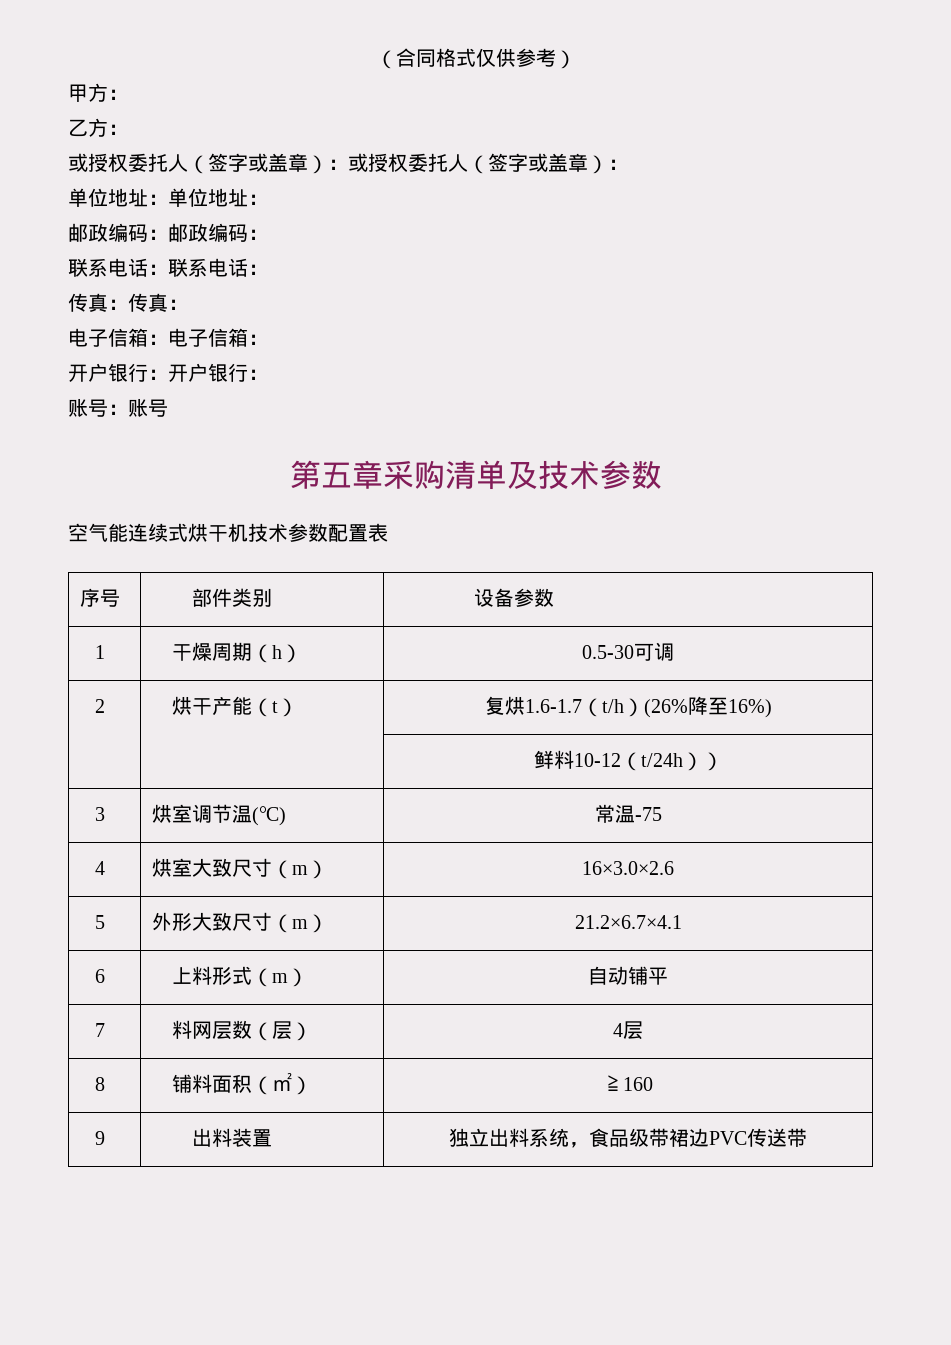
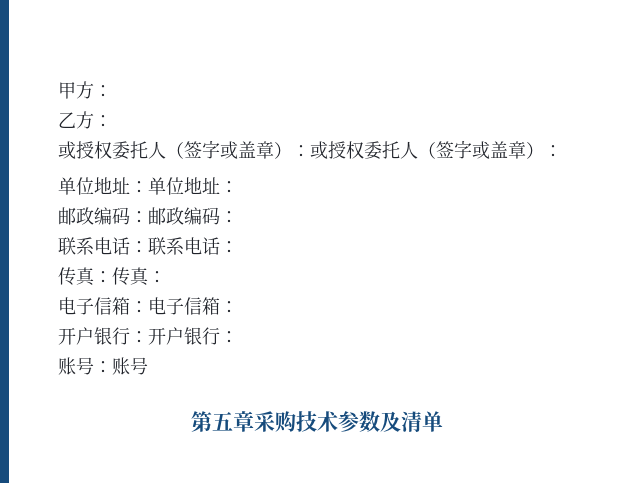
[375,48,576,69] （合同格式仅供参考） // -> (58, 90) none
[444,460,662,490] [68,523,388,542] [80,588,121,607] [191,588,272,607] [474,588,555,607] [94,645,105,659] [172,642,303,663] [582,642,674,661] [94,699,105,713] [172,696,299,717] [484,696,772,718] [533,750,723,771] [94,807,105,821] [152,804,287,826] [594,804,662,823] [94,861,105,875] [152,858,329,879] [582,861,674,875] [94,915,105,929] [152,912,329,933] [574,915,682,929] [94,969,105,983] [172,966,309,987] [588,966,668,985] [94,1023,105,1037] [172,1020,313,1041] [613,1021,643,1040] [94,1077,105,1091] [172,1072,313,1095] [603,1075,653,1091] [94,1131,105,1145] [191,1128,272,1147] [449,1128,807,1148] 清单及技术参数 // 空气能连续式烘干机技术参数配置表 // 序号 | 部件类别 | 设备参数 // 1 | 干燥周期（h） | 0.5-30可调 // 2 | 烘干产能（t） | 复烘1.6-1.7（t/h）(26%降至16%) // | | 鲜料10-12（t/24h）） // 3 | 烘室调节温(℃) | 常温-75 // 4 | 烘室大致尺寸（m） | 16×3.0×2.6 // 5 | 外形大致尺寸（m） | 21.2×6.7×4.1 // 6 | 上料形式（m） | 自动铺平 // 7 | 料网层数（层） | 4层 // 8 | 铺料面积（㎡） | ≧160 // 9 | 出料装置 | 独立出料系统，食品级带裙边PVC传送带 -> [296,411,443,432] 技术参数及清单

